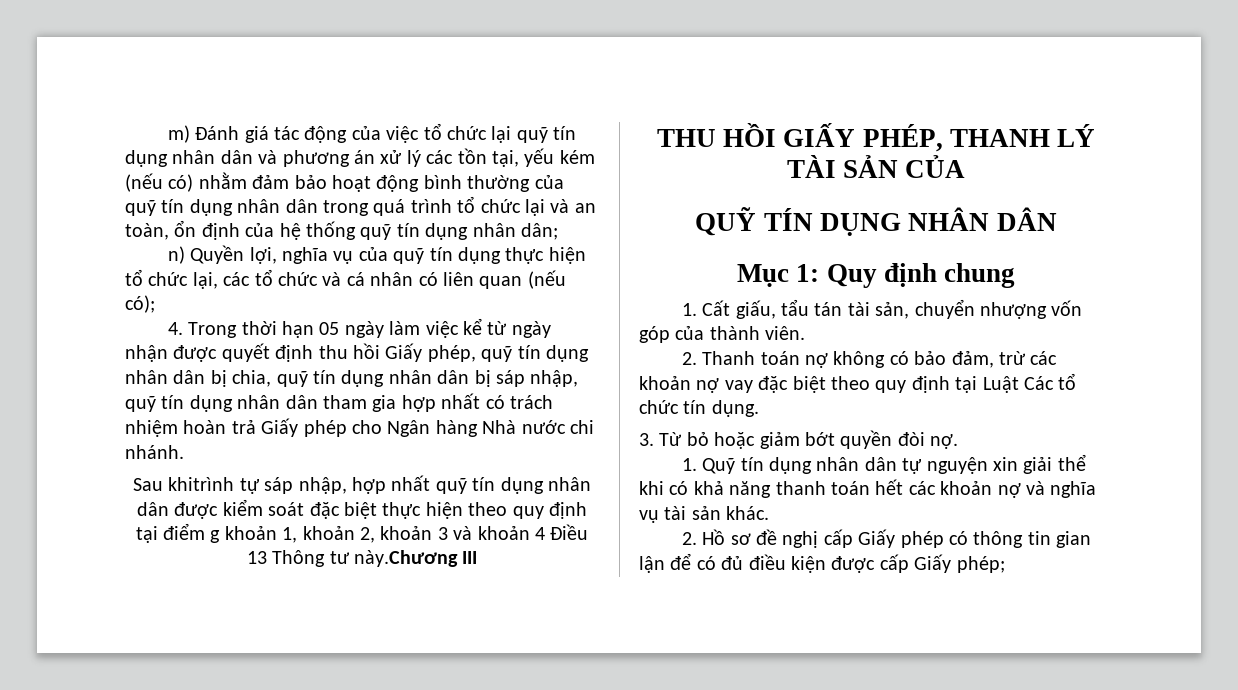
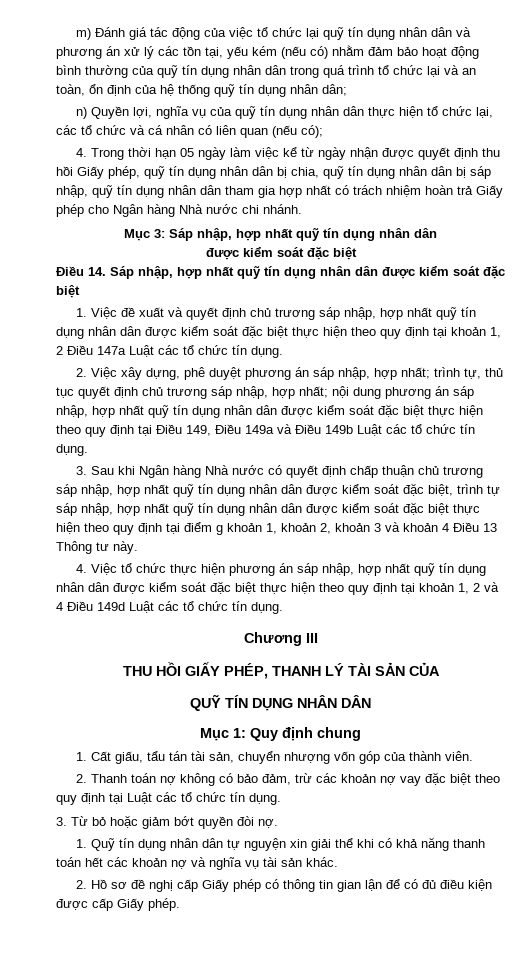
(501, 255) none -> [310,106,364,116] nhân dân
[133,477,235,491] Sau khitrình -> [124,228,437,241] [205,246,357,260] [56,265,505,279] [56,285,80,298] [75,307,476,320] [56,325,501,339] [56,345,283,358] [75,367,503,380] [56,386,474,399] [56,404,483,418] [56,424,475,437] [56,444,88,456] [75,465,483,478] [56,483,483,497] Mục 3: Sáp nhập, hợp nhất quỹ tín dụng nhân dân // được kiểm soát đặc biệt // Điều 14. Sáp nhập, hợp nhất quỹ tín dụng nhân dân được kiểm soát đặc biệt // 1. Việc đề xuất và quyết định chủ trương sáp nhập, hợp nhất quỹ tín dụng nhân dân được kiểm soát đặc biệt thực hiện theo quy định tại khoản 1, 2 Điều 147a Luật các tổ chức tín dụng. // 2. Việc xây dựng, phê duyệt phương án sáp nhập, hợp nhất; trình tự, thủ tục quyết định chủ trương sáp nhập, hợp nhất; nội dung phương án sáp nhập, hợp nhất quỹ tín dụng nhân dân được kiểm soát đặc biệt thực hiện theo quy định tại Điều 149, Điều 149a và Điều 149b Luật các tổ chức tín dụng. // 3. Sau khi Ngân hàng Nhà nước có quyết định chấp thuận chủ trương sáp nhập, hợp nhất quỹ tín dụng nhân dân được kiểm soát đặc biệt, trình
[353,550,458,567] này.Chương -> [113,541,138,554] [75,563,486,576] [56,581,499,595] [56,601,283,614] [243,632,302,646] này. // 4. Việc tổ chức thực hiện phương án sáp nhập, hợp nhất quỹ tín dụng nhân dân được kiểm soát đặc biệt thực hiện theo quy định tại khoản 1, 2 và 4 Điều 149d Luật các tổ chức tín dụng. // Chương
[1024,376,1054,390] Các -> [156,792,177,802] các
[956,556,1005,573] phép; -> [148,898,180,911] phép.

